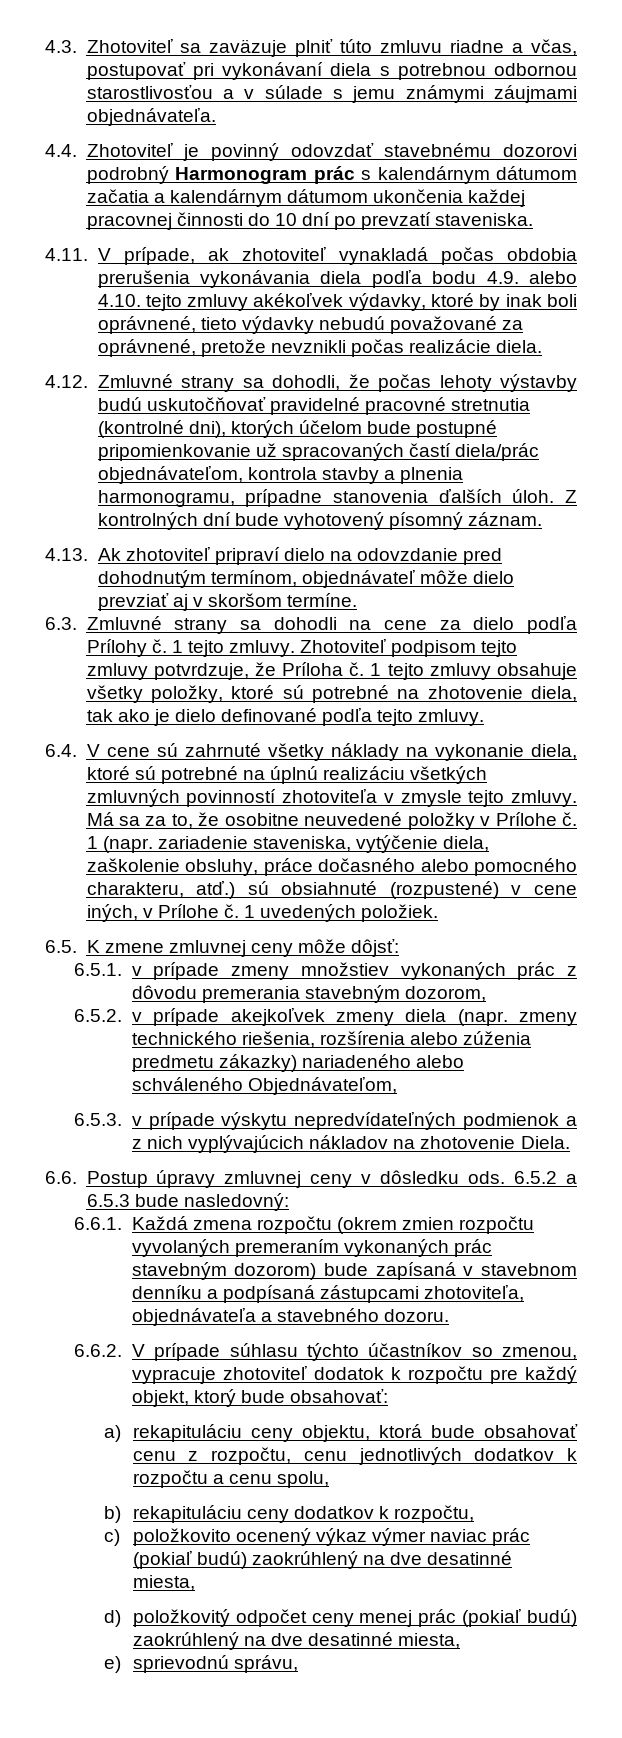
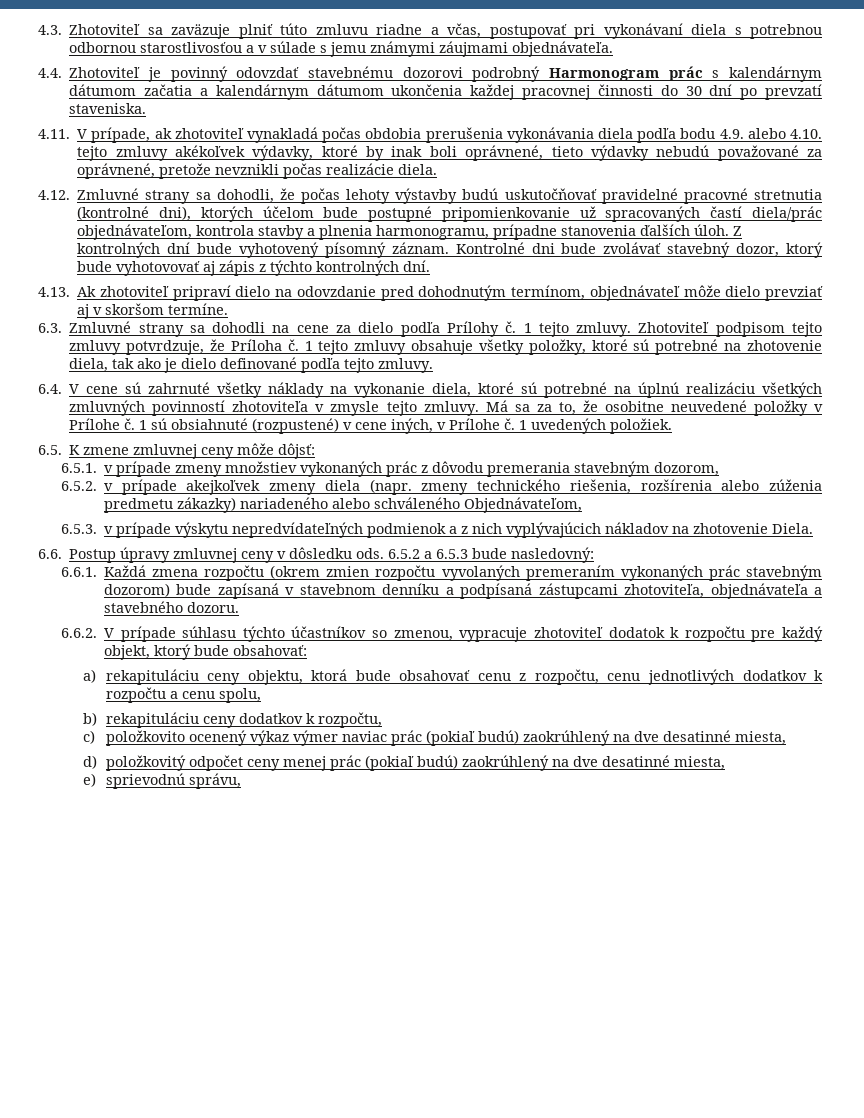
[274,213,297,226] 10 -> [685,86,702,96] 30
(543, 519) none -> [455,242,824,258] [77,260,431,276] Kontrolné dni bude zvolávať stavebný dozor, ktorý bude vyhotovovať aj zápis z týchto kontrolných dní.
[102,835,490,853] [86,858,577,876] [86,881,236,899] (napr. zariadenie staveniska, vytýčenie diela, zaškolenie obsluhy, práce dočasného alebo pomocného charakteru, atď.) -> (148, 425) none

